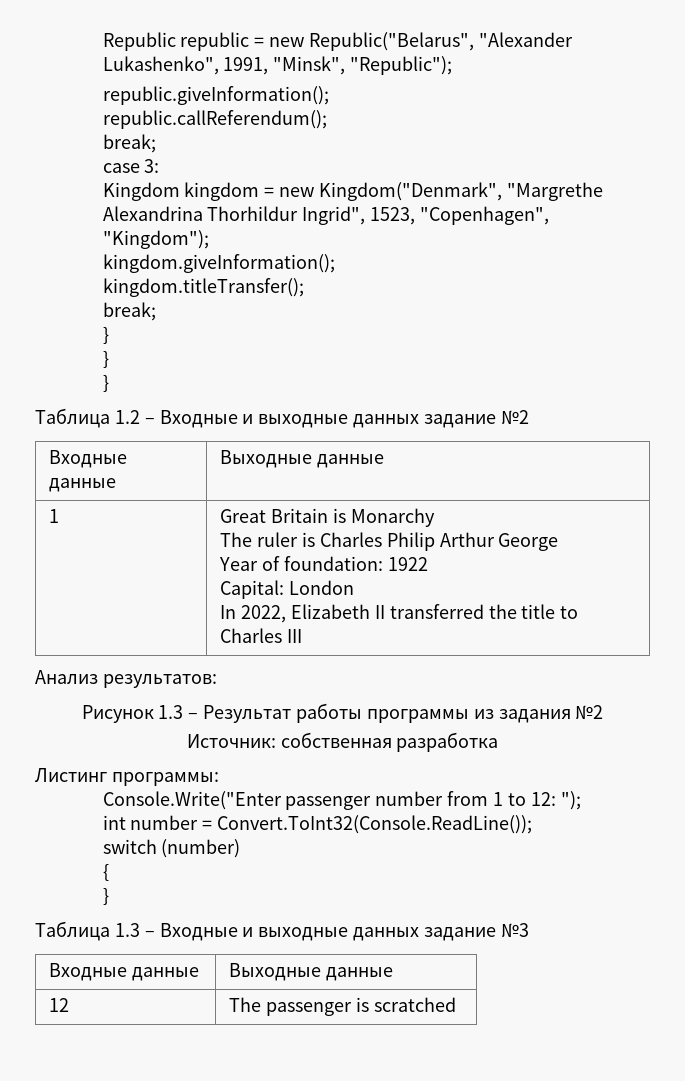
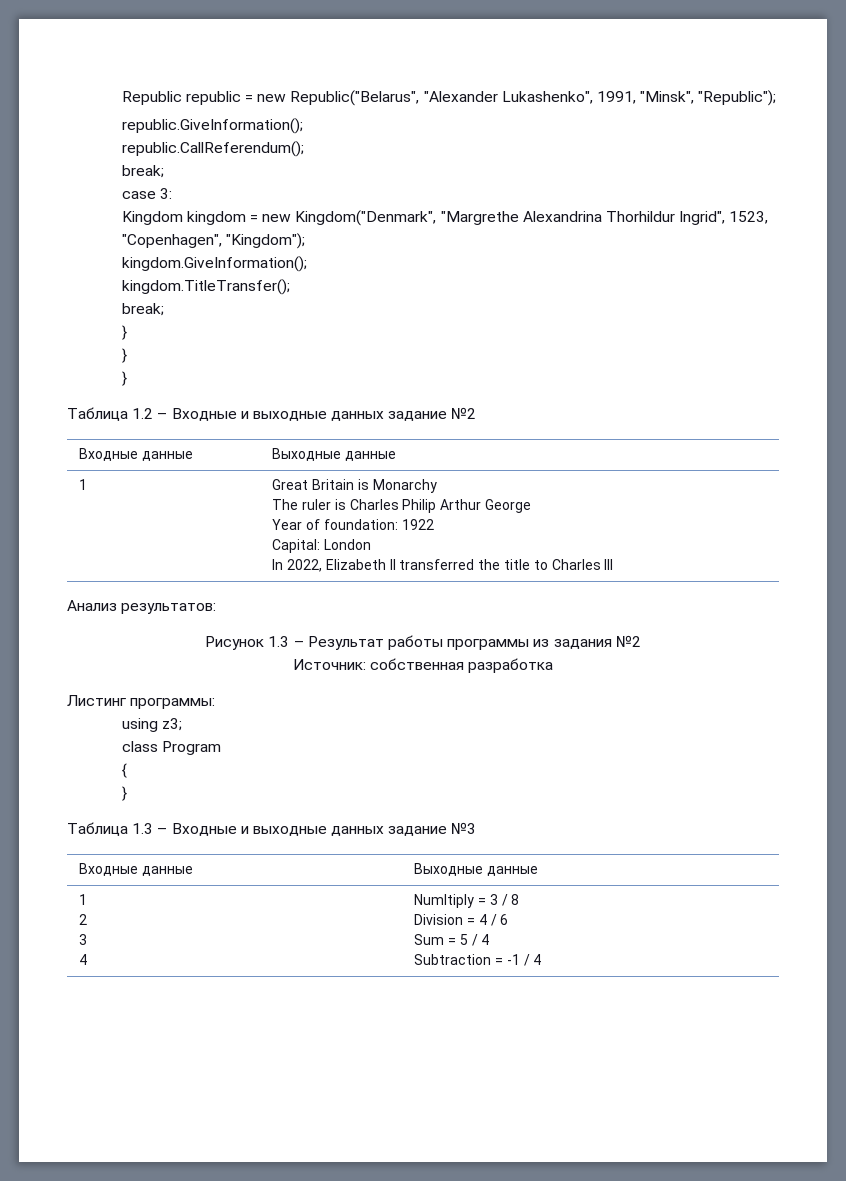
[102,86,329,105] [102,110,327,129] republic.giveInformation(); // republic.callReferendum(); -> [121,118,303,134] [121,141,304,157] republic.GiveInformation(); // republic.CallReferendum();
[102,254,335,273] [102,278,304,297] kingdom.giveInformation(); // kingdom.titleTransfer(); -> [121,256,307,272] [121,279,290,295] kingdom.GiveInformation(); // kingdom.TitleTransfer();
[102,791,581,810] [102,815,533,834] [102,839,241,858] Console.Write("Enter passenger number from 1 to 12: "); // int number = Convert.ToInt32(Console.ReadLine()); // switch (number) -> [121,718,182,732] [121,741,221,755] using z3; // class Program
[49,998,70,1012] [229,997,456,1016] 12 | The passenger is scratched -> [79,894,88,905] [79,914,88,925] [79,934,88,945] [79,954,88,965] [414,894,520,908] [414,914,509,926] [414,934,490,946] [414,954,542,966] 1 // 2 // 3 // 4 | Numltiply = 3 / 8 // Division = 4 / 6 // Sum = 5 / 4 // Subtraction = -1 / 4

